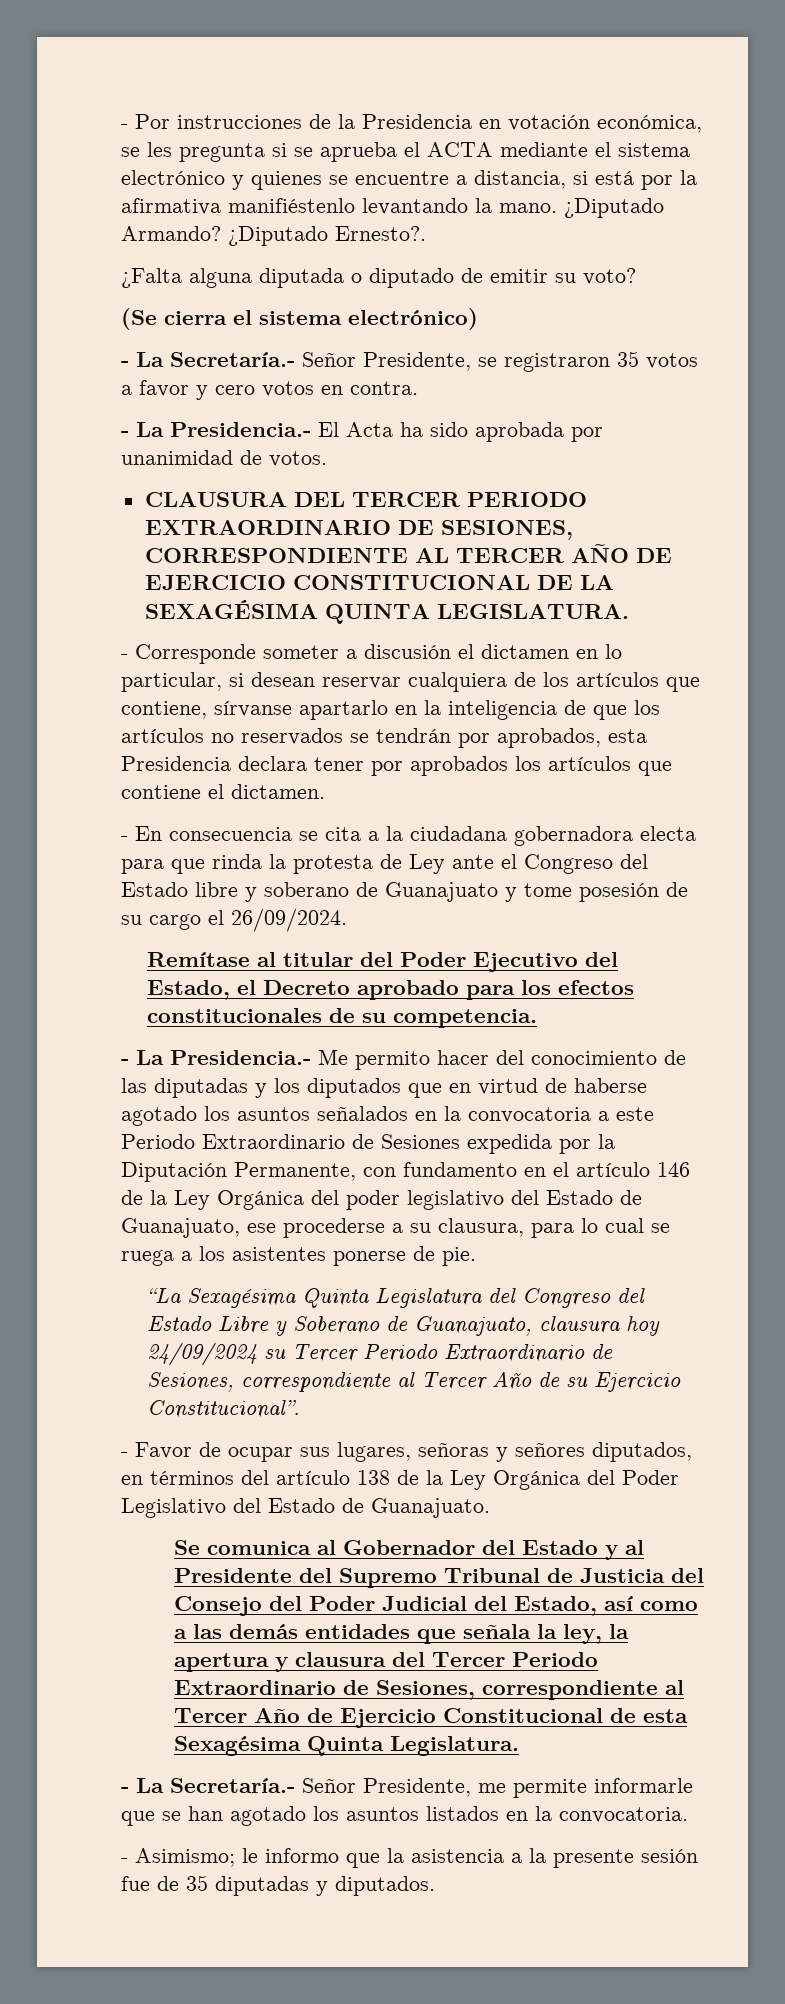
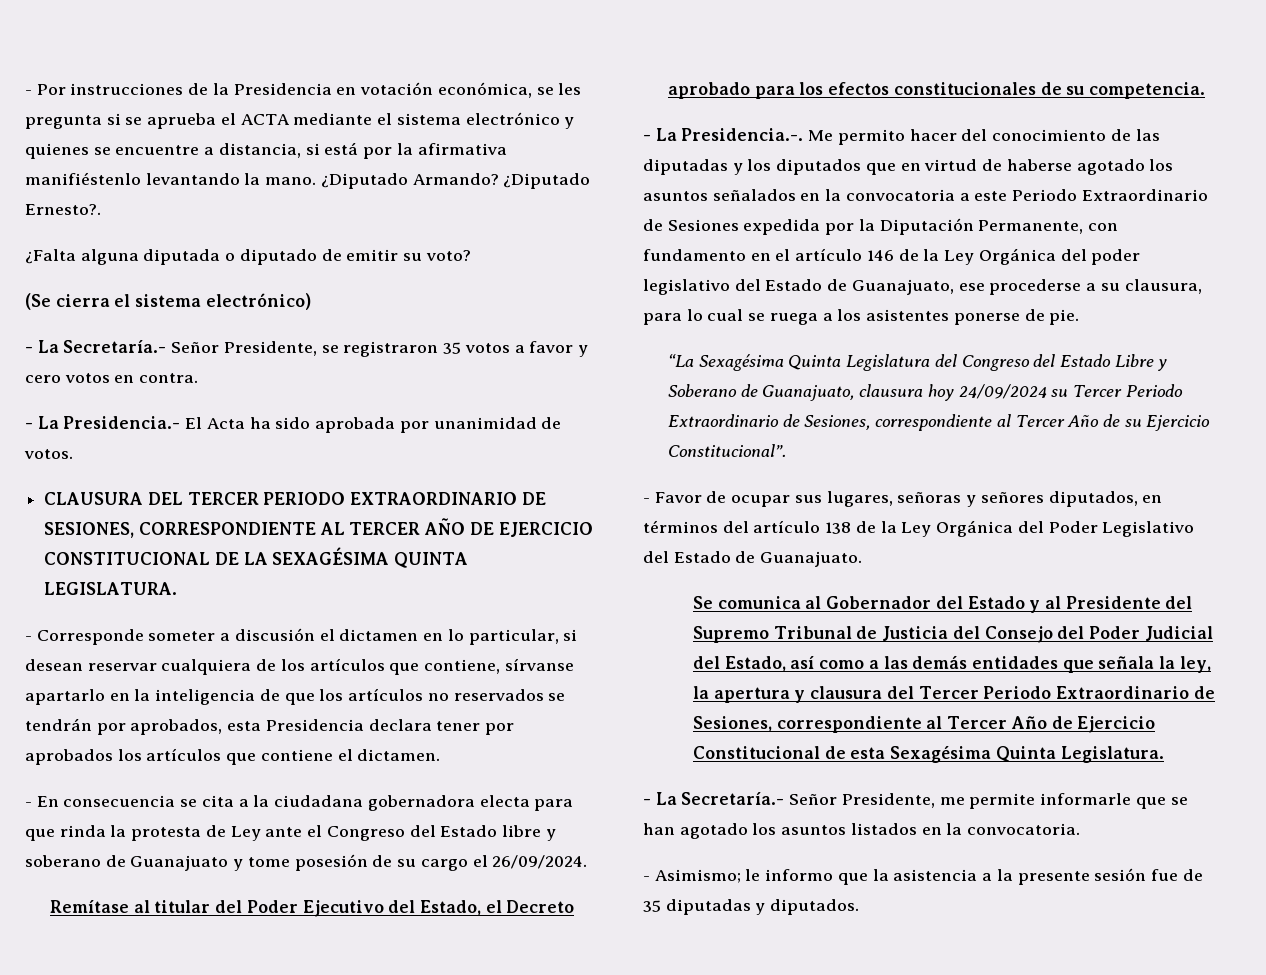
[170,1050,311,1065] Presidencia.- -> [681,128,804,141] Presidencia.-.

